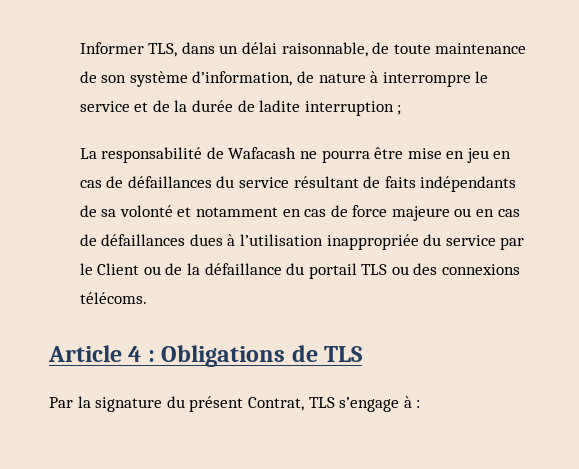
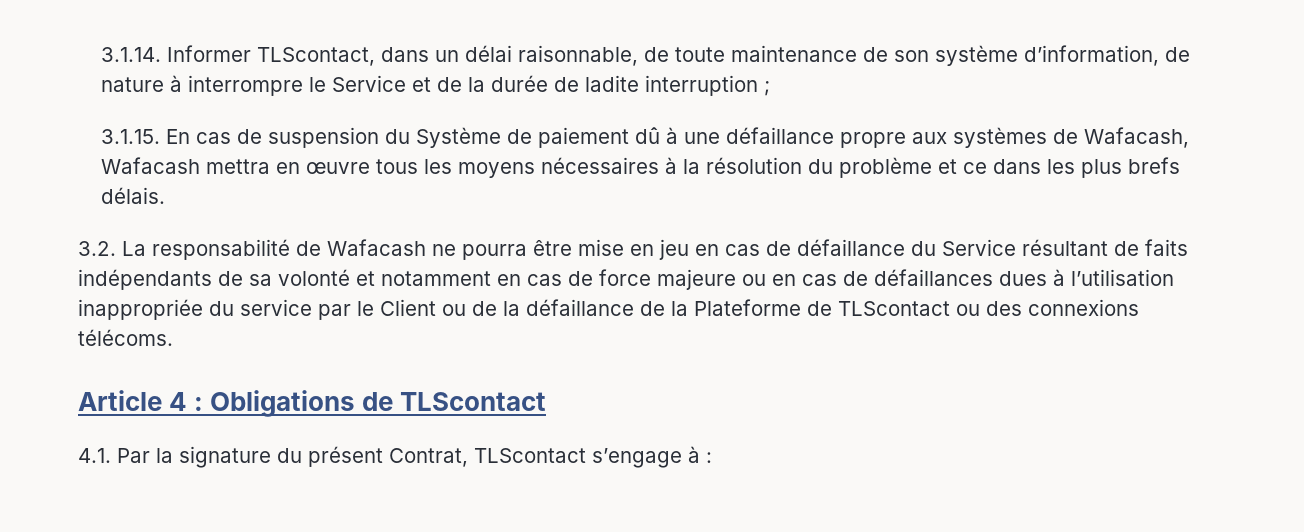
[79,42,178,57] Informer TLS, -> [101,45,376,66] 3.1.14. Informer TLScontact,
[79,101,130,112] service -> [332,75,407,92] Service
(402, 110) none -> [101,127,1190,148] [101,157,1181,178] [101,187,166,204] [78,241,116,256] 3.1.15. En cas de suspension du Système de paiement dû à une défaillance propre aux systèmes de Wafacash, Wafacash mettra en œuvre tous les moyens nécessaires à la résolution du problème et ce dans les plus brefs délais. // 3.2.
[127,176,289,188] défaillances du service -> [797,239,1016,256] défaillance du Service
[286,263,388,279] du portail TLS -> [640,299,950,316] de la Plateforme de TLScontact
[324,346,363,362] TLS // -> [400,392,547,411] [78,448,111,463] TLScontact // 4.1.
[308,397,335,408] TLS -> [474,448,586,463] TLScontact

